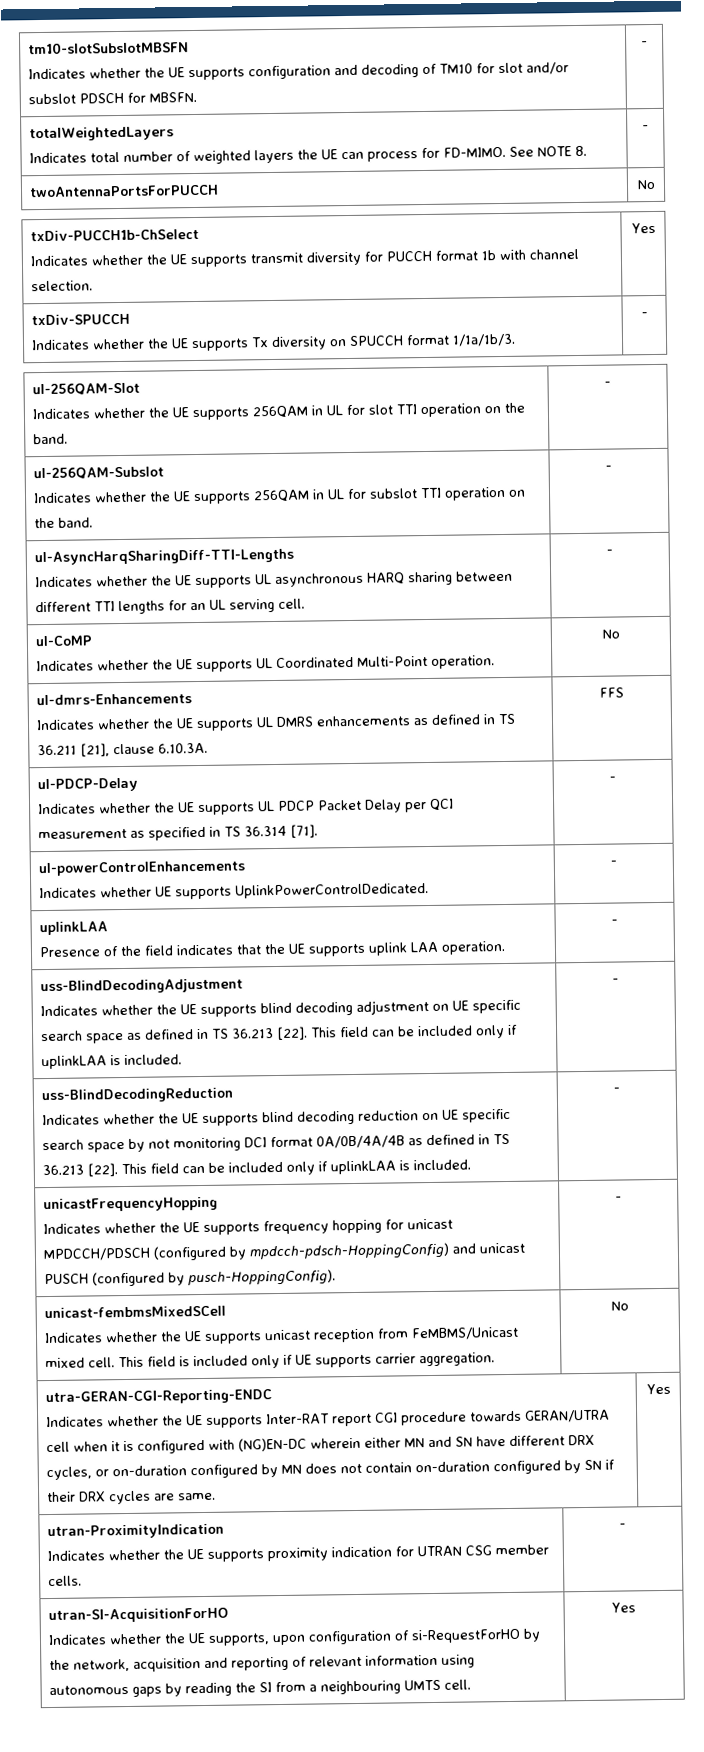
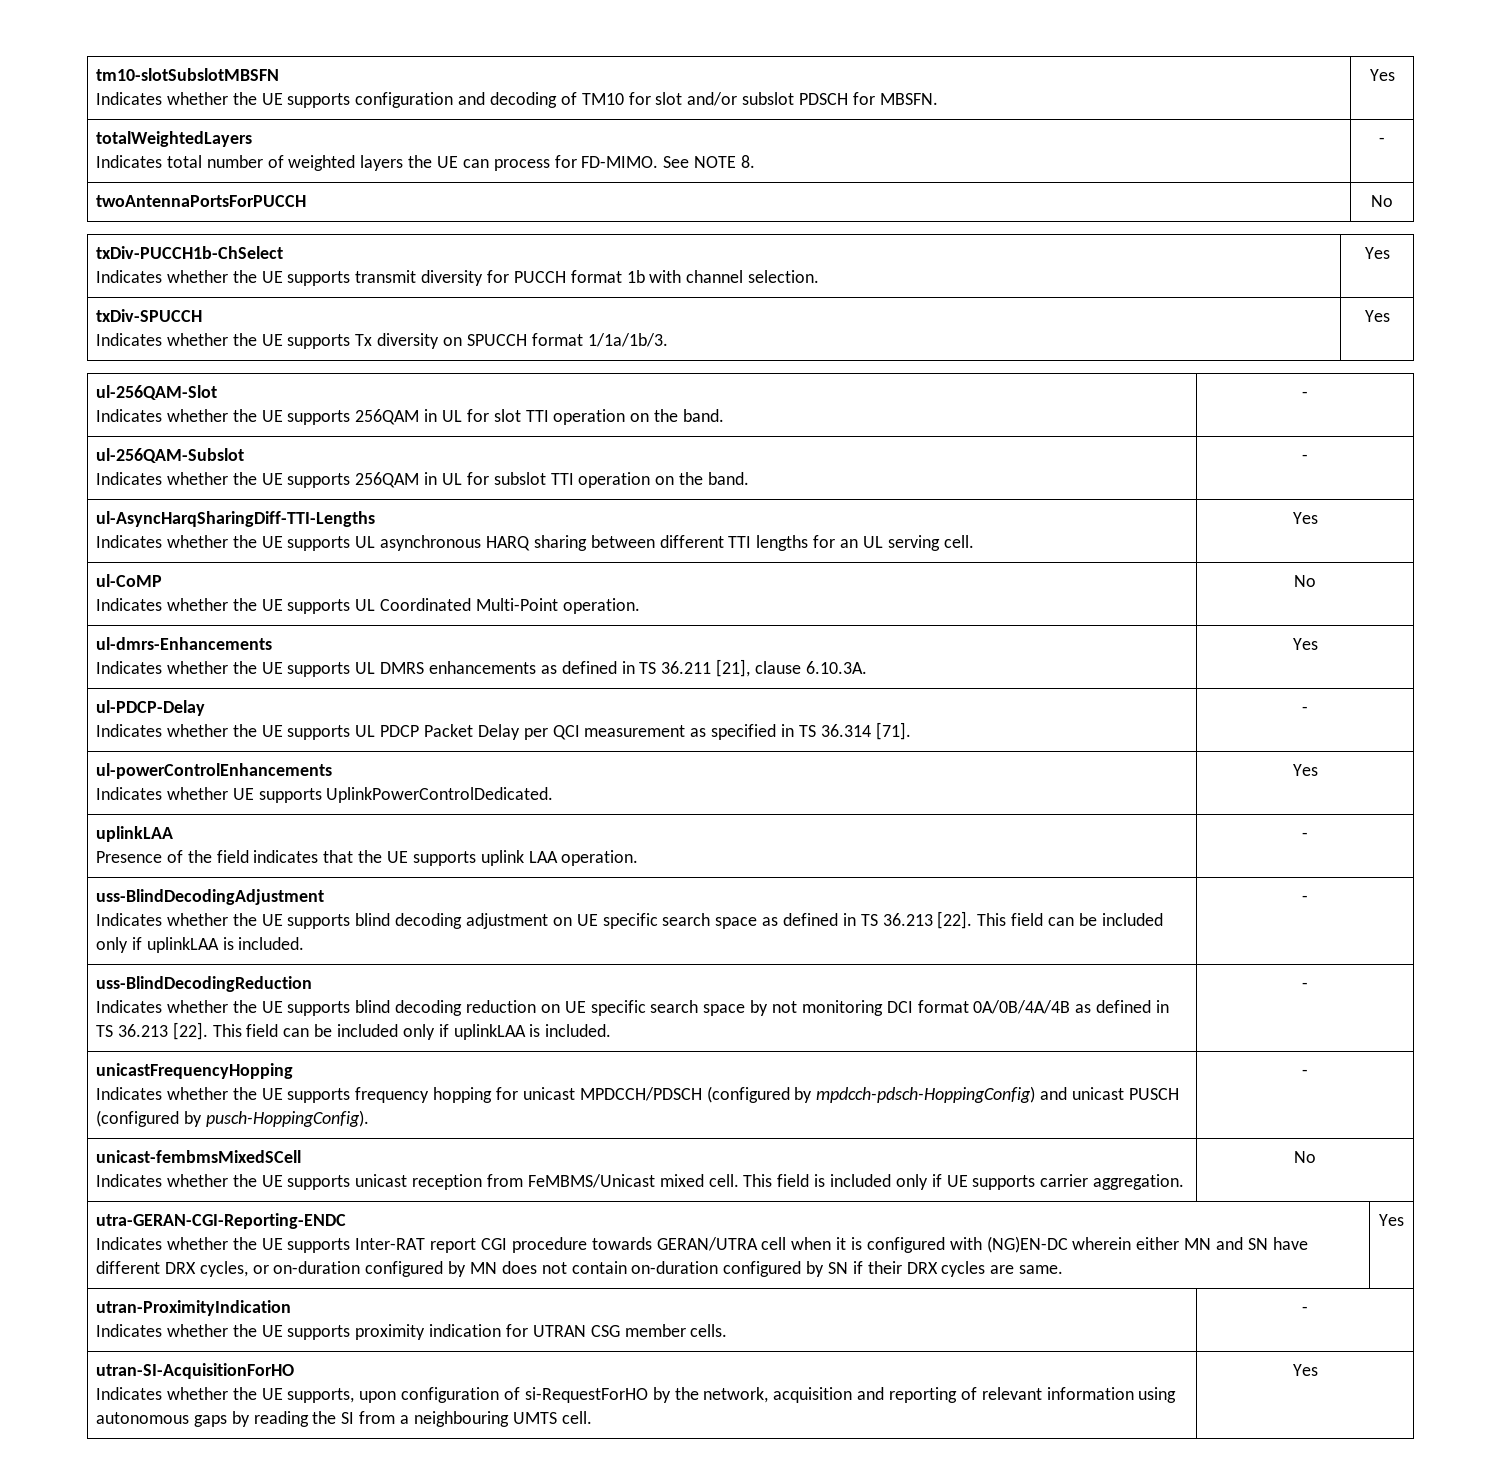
[641,41,648,47] - -> [1369,69,1395,81] Yes
[640,312,648,318] - -> [1364,310,1390,322] Yes
[606,549,613,555] - -> [1292,512,1318,524] Yes
[599,687,624,698] FFS -> [1292,638,1318,650] Yes
[610,860,617,866] - -> [1292,764,1318,776] Yes

